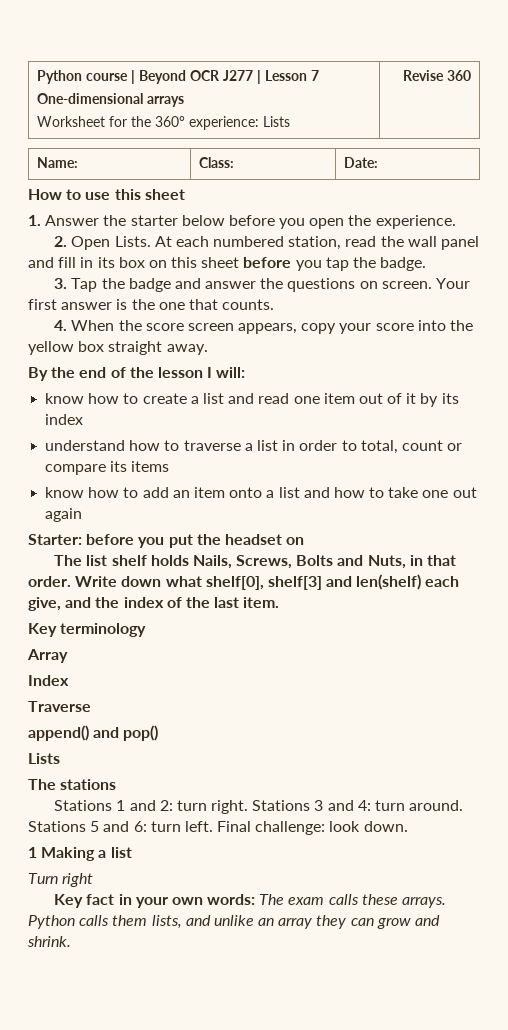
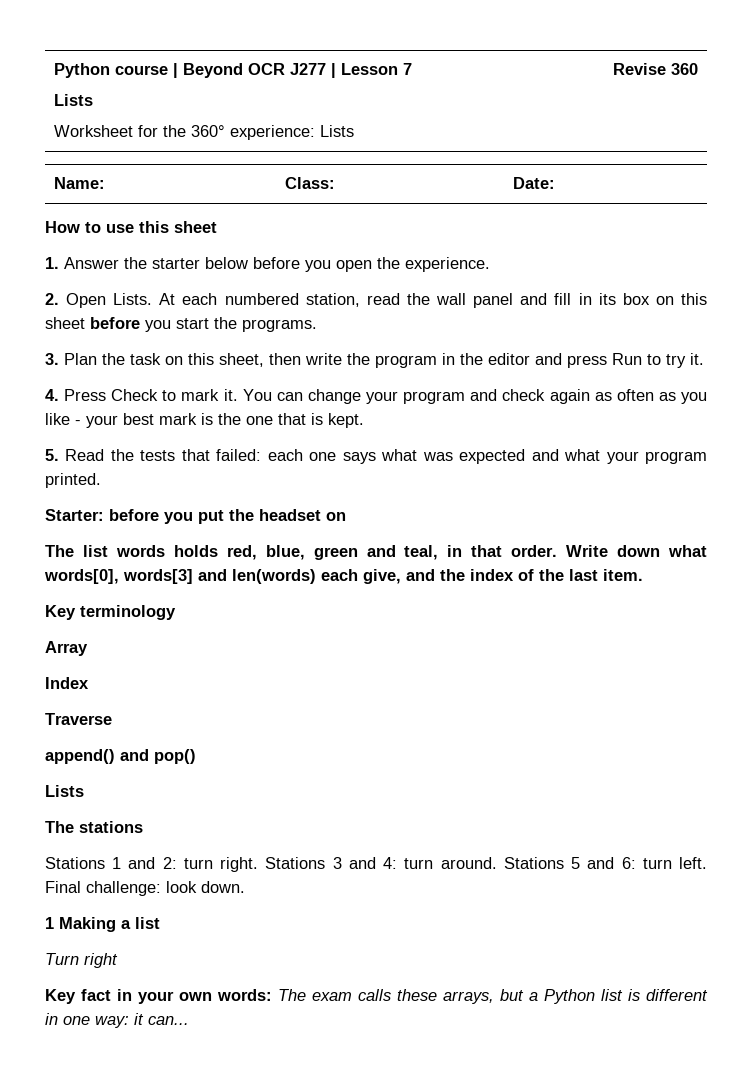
[36,93,184,107] One-dimensional arrays -> [54,94,94,106] Lists
[325,257,427,271] [54,278,471,292] [28,299,275,310] [54,320,474,334] [28,341,208,355] [28,367,246,381] [45,393,459,407] [45,414,84,425] [45,440,463,454] [45,461,170,475] [45,487,477,498] [45,508,83,522] tap the badge. // 3. Tap the badge and answer the questions on screen. Your first answer is the one that counts. // 4. When the score screen appears, copy your score into the yellow box straight away. // By the end of the lesson I will: // know how to create a list and read one item out of it by its index // understand how to traverse a list in order to total, count or compare its items // know how to add an item onto a list and how to take one out again -> [176,317,317,332] [45,353,704,368] [45,389,708,404] [45,413,364,428] [45,449,707,464] [45,473,101,488] start the programs. // 3. Plan the task on this sheet, then write the program in the editor and press Run to try it. // 4. Press Check to mark it. You can change your program and check again as often as you like - your best mark is the one that is kept. // 5. Read the tests that failed: each one says what was expected and what your program printed.
[111,555,406,569] shelf holds Nails, Screws, Bolts and Nuts, -> [115,545,439,560] words holds red, blue, green and teal,
[205,574,422,590] shelf[0], shelf[3] and len(shelf) -> [44,569,316,584] words[0], words[3] and len(words)
[402,896,447,908] [28,915,441,929] [27,936,71,947] arrays. Python calls them lists, and unlike an array they can grow and shrink. -> [443,989,708,1004] [45,1013,189,1028] arrays, but a Python list is different in one way: it can...

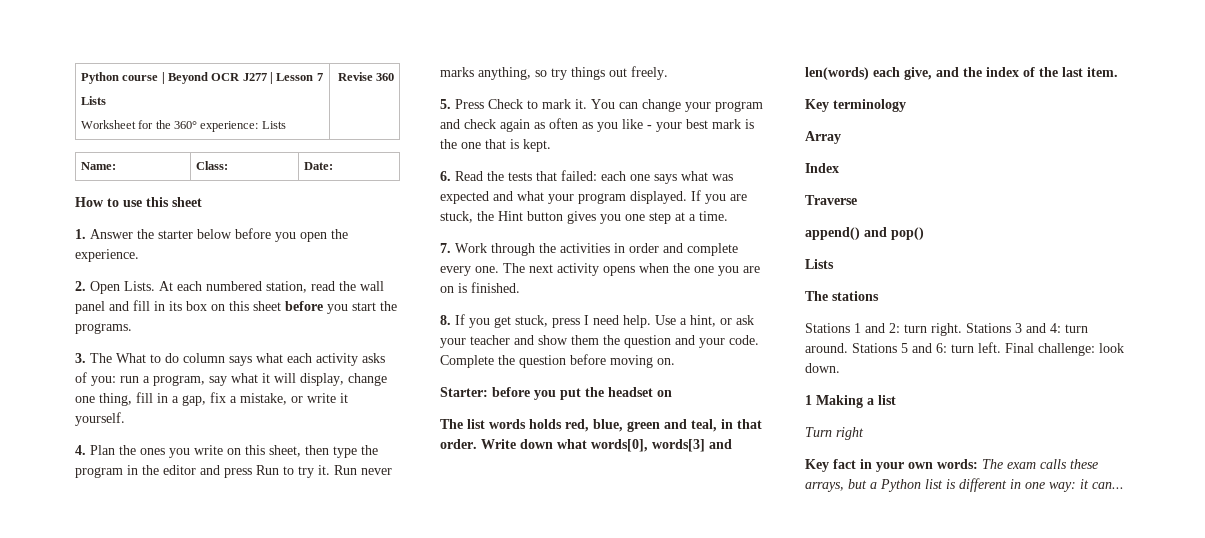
[64,353,161,365] Plan the task -> [90,353,385,366] [75,372,387,386] [75,392,348,406] [75,412,125,426] [75,445,223,458] The What to do column says what each activity asks of you: run a program, say what it will display, change one thing, fill in a gap, fix a mistake, or write it yourself. // 4. Plan the ones you write
[305,353,342,365] write -> [333,446,357,458] type
[45,389,59,401] // 4. -> [334,465,392,475] [440,66,668,80] [440,99,451,109] Run never marks anything, so try things out freely. // 5.
[45,449,59,461] 5. -> [440,171,451,181] 6.
[45,473,101,488] printed. -> [630,190,747,204] [440,211,728,224] [440,243,738,256] [440,263,760,276] [440,282,520,293] [440,314,754,328] [440,335,759,348] [440,354,675,368] displayed. If you are stuck, the Hint button gives you one step at a time. // 7. Work through the activities in order and complete every one. The next activity opens when the one you are on is finished. // 8. If you get stuck, press I need help. Use a hint, or ask your teacher and show them the question and your code. Complete the question before moving on.

